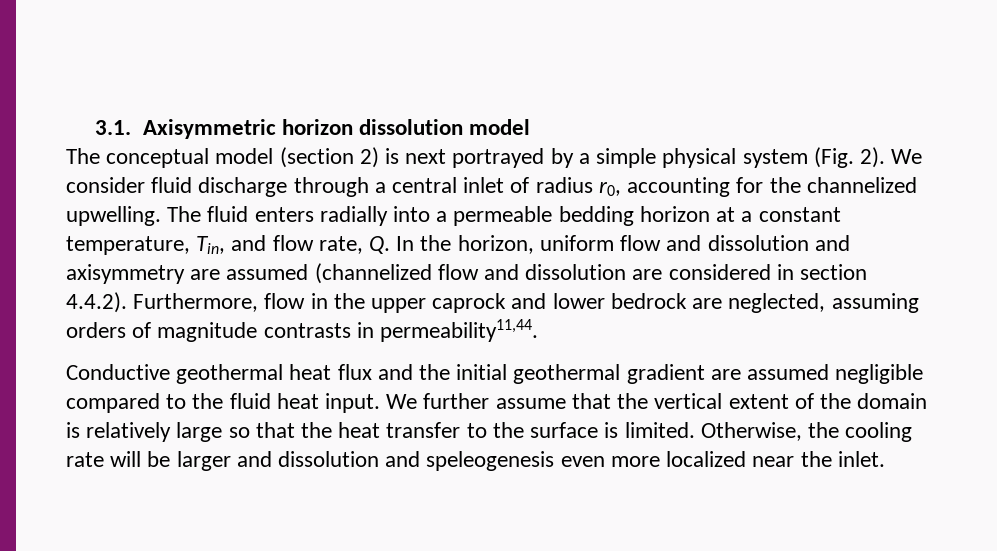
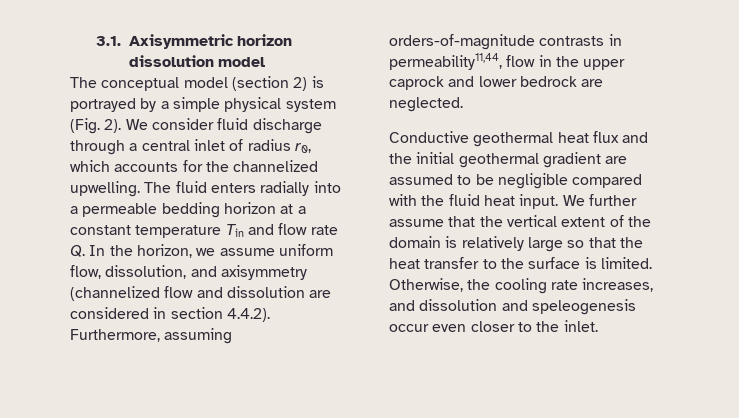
[405,149,447,164] next -> (324, 82) none
[627,177,731,197] accounting -> [70,160,179,172] which accounts
[66,236,226,255] temperature, Tin, -> [135,224,244,238] temperature Tin
[318,236,363,254] rate, -> [310,225,338,235] rate
[539,235,850,251] [66,264,309,284] uniform flow and dissolution and axisymmetry are assumed -> [196,244,333,256] [70,265,307,280] we assume uniform flow, dissolution, and axisymmetry
(259, 302) none -> [164,328,233,344] [389,34,622,50] [389,53,502,70] assuming orders-of-magnitude contrasts in permeability11,44,
[728,293,919,313] [66,319,539,342] neglected, assuming orders of magnitude contrasts in permeability11,44. -> [389,97,463,112] neglected.
(830, 372) none -> [457,174,494,185] to be
[166,394,187,409] to -> [389,194,417,206] with
[110,451,231,471] will be larger -> [582,278,654,292] increases,
[560,451,795,467] even more localized near -> [389,321,532,332] occur even closer to

